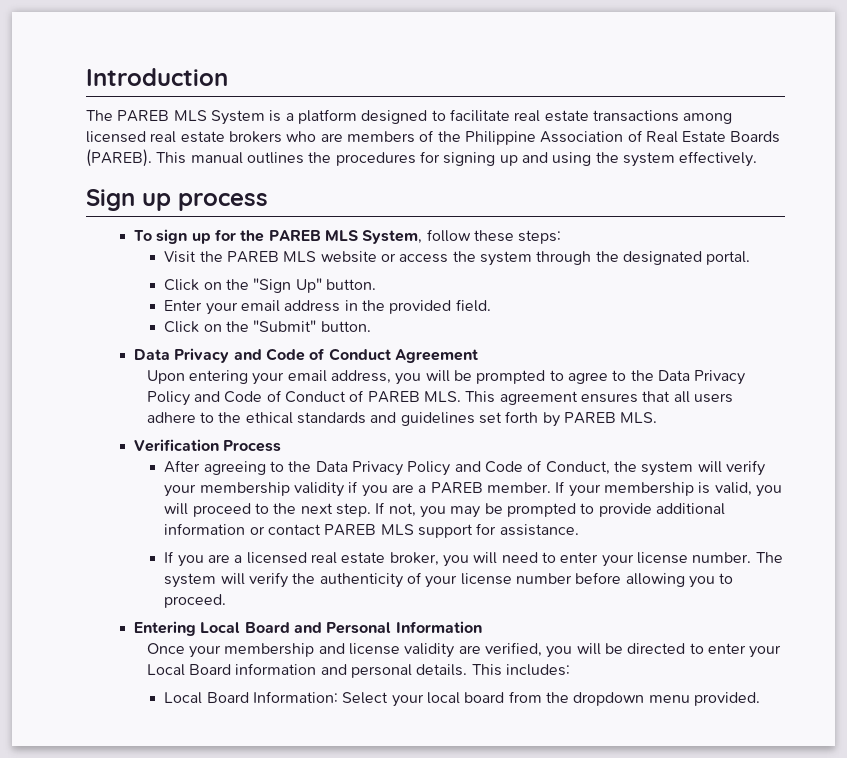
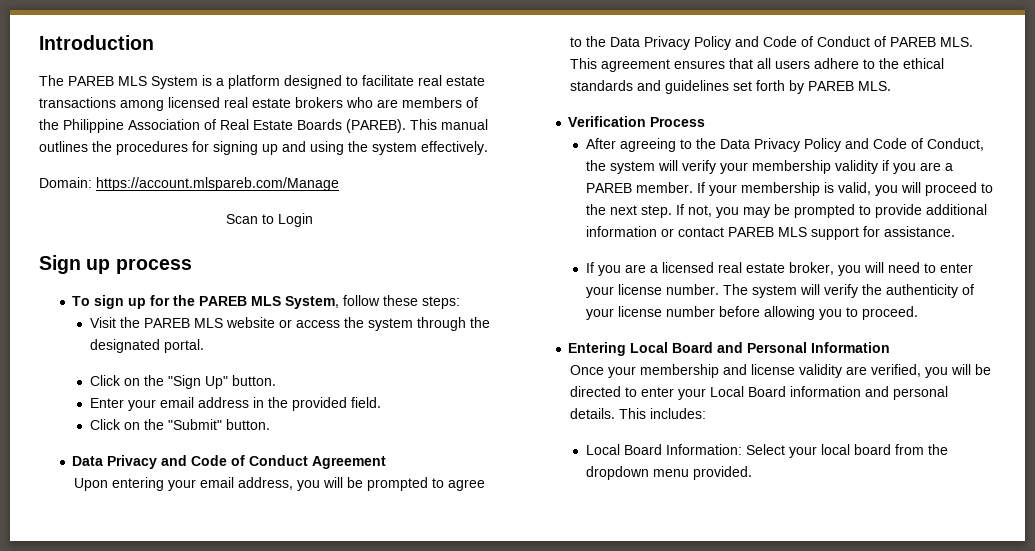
(758, 159) none -> [39,177,339,191] [226,213,313,227] // Domain: https://account.mlspareb.com/Manage // Scan to Login

